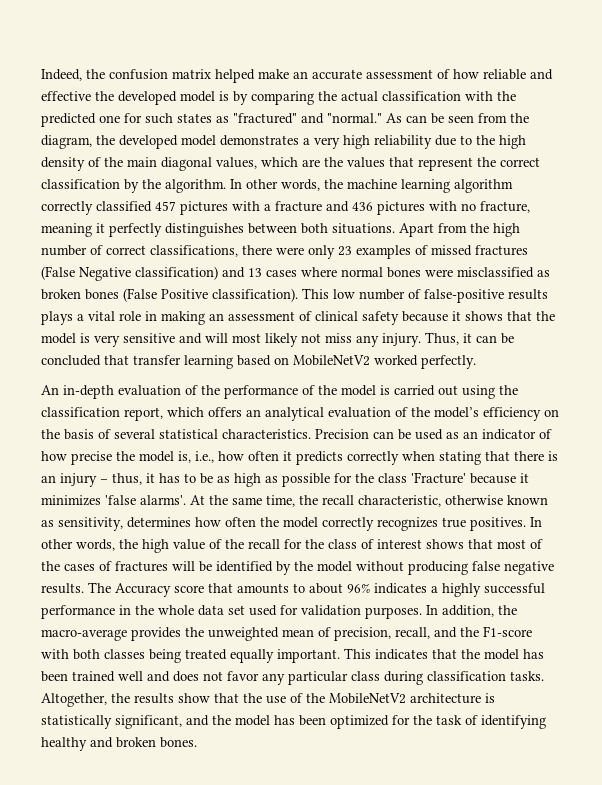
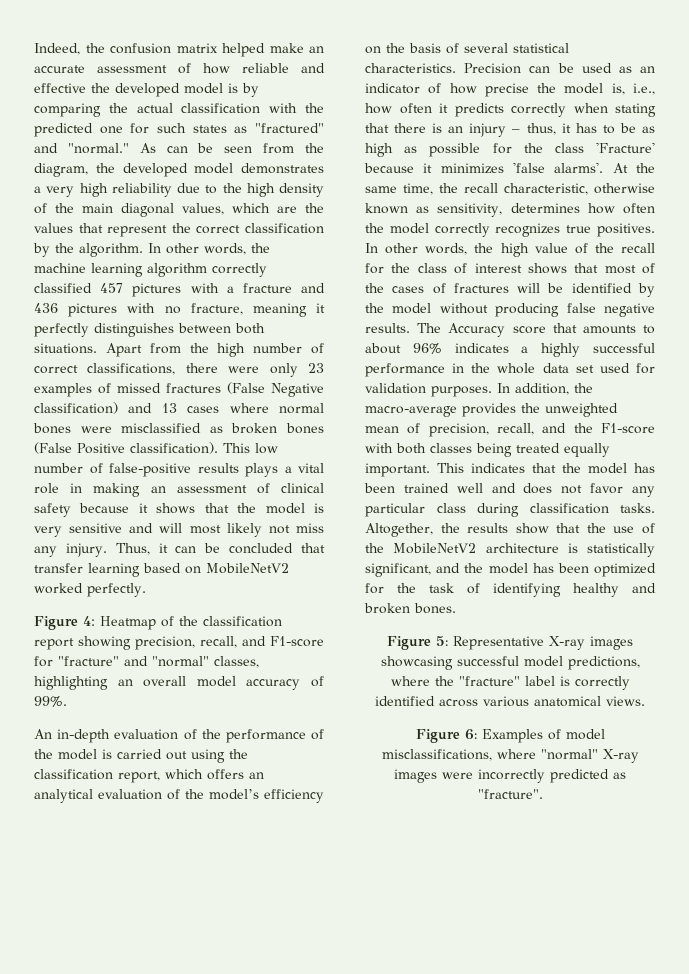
(476, 362) none -> [34,616,282,630] [34,636,324,650] [34,656,259,668] [34,676,324,690] [34,696,67,707] // Figure 4: Heatmap of the classification report showing precision, recall, and F1-score for "fracture" and "normal" classes, highlighting an overall model accuracy of 99%.
(197, 742) none -> [387,636,633,650] [380,656,640,670] [390,676,630,690] [375,696,645,707] [415,729,605,743] [381,749,639,763] [394,769,626,783] [477,789,543,799] // Figure 5: Representative X-ray images showcasing successful model predictions, where the "fracture" label is correctly identified across various anatomical views. // Figure 6: Examples of model misclassifications, where "normal" X-ray images were incorrectly predicted as "fracture".

